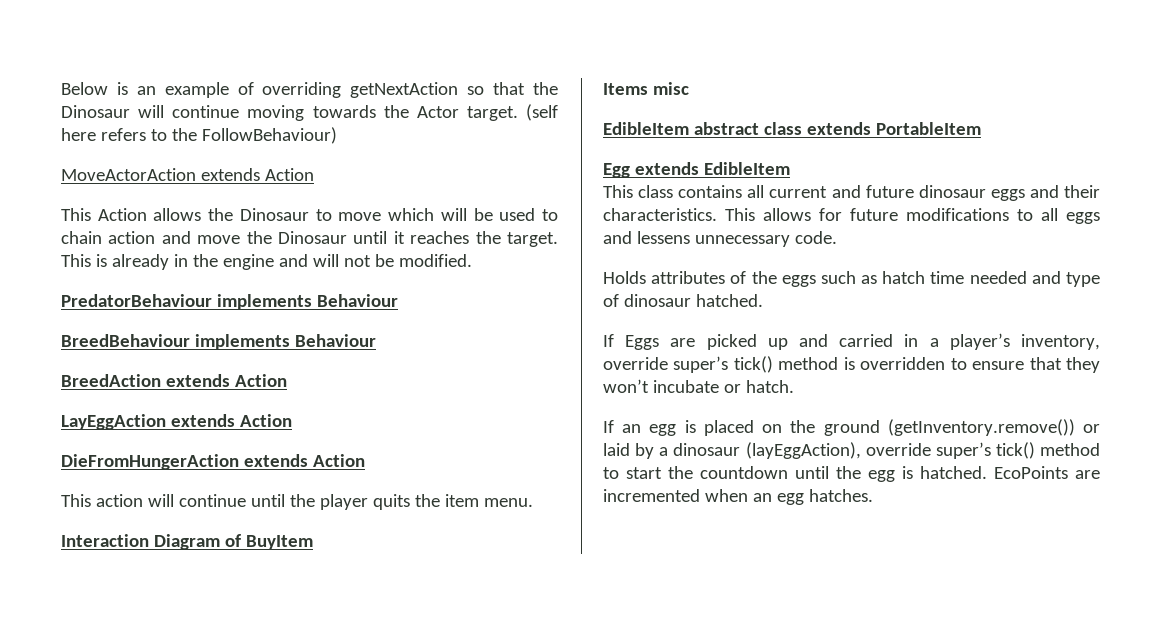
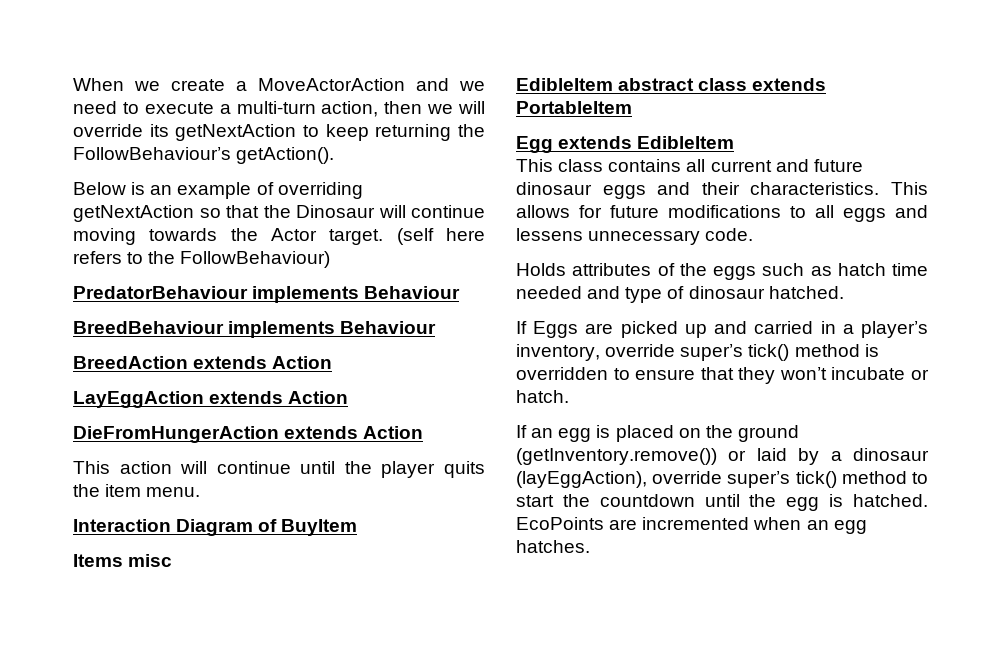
(61, 88) none -> [73,78,485,91] [73,101,485,117] [73,124,486,141] [73,147,335,164] When we create a MoveActorAction and we need to execute a multi-turn action, then we will override its getNextAction to keep returning the FollowBehaviour’s getAction(). //
[61,168,314,181] [61,208,559,221] [61,231,558,247] [61,254,472,270] // MoveActorAction extends Action // This Action allows the Dinosaur to move which will be used to chain action and move the Dinosaur until it reaches the target. This is already in the engine and will not be modified. -> (331, 259) none

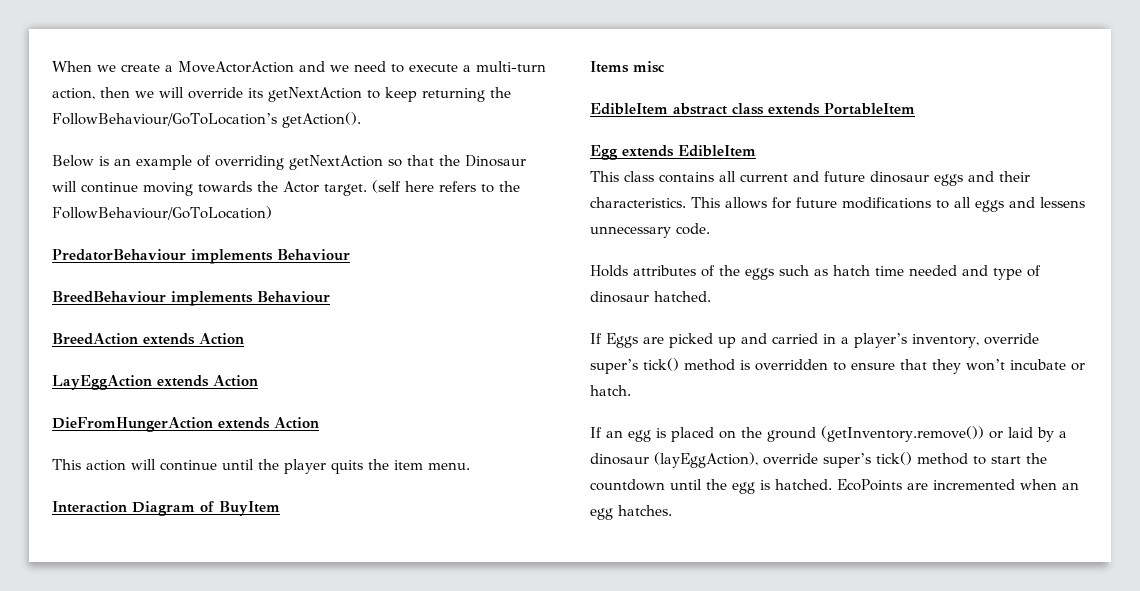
[73,147,231,160] FollowBehaviour’s -> [52,113,277,126] FollowBehaviour/GoToLocation’s
[180,251,331,268] FollowBehaviour) -> [52,206,272,220] FollowBehaviour/GoToLocation)

